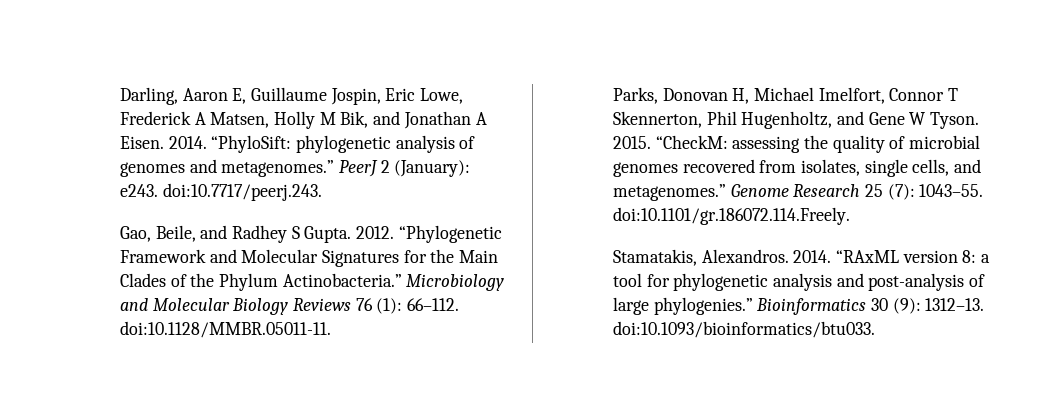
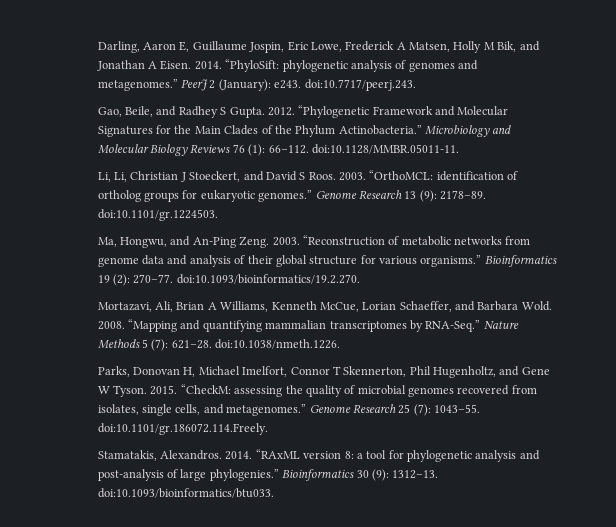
(331, 329) none -> [97,170,519,182] [97,190,487,202] [97,209,218,221] [97,235,531,248] [97,255,557,267] [97,274,360,286] [97,301,552,312] [97,319,519,332] [97,339,341,351] // Li, Li, Christian J Stoeckert, and David S Roos. 2003. “OrthoMCL: identification of ortholog groups for eukaryotic genomes.” Genome Research 13 (9): 2178–89. doi:10.1101/gr.1224503. // Ma, Hongwu, and An-Ping Zeng. 2003. “Reconstruction of metabolic networks from genome data and analysis of their global structure for various organisms.” Bioinformatics 19 (2): 270–77. doi:10.1093/bioinformatics/19.2.270. // Mortazavi, Ali, Brian A Williams, Kenneth McCue, Lorian Schaeffer, and Barbara Wold. 2008. “Mapping and quantifying mammalian transcriptomes by RNA-Seq.” Nature Methods 5 (7): 621–28. doi:10.1038/nmeth.1226.

